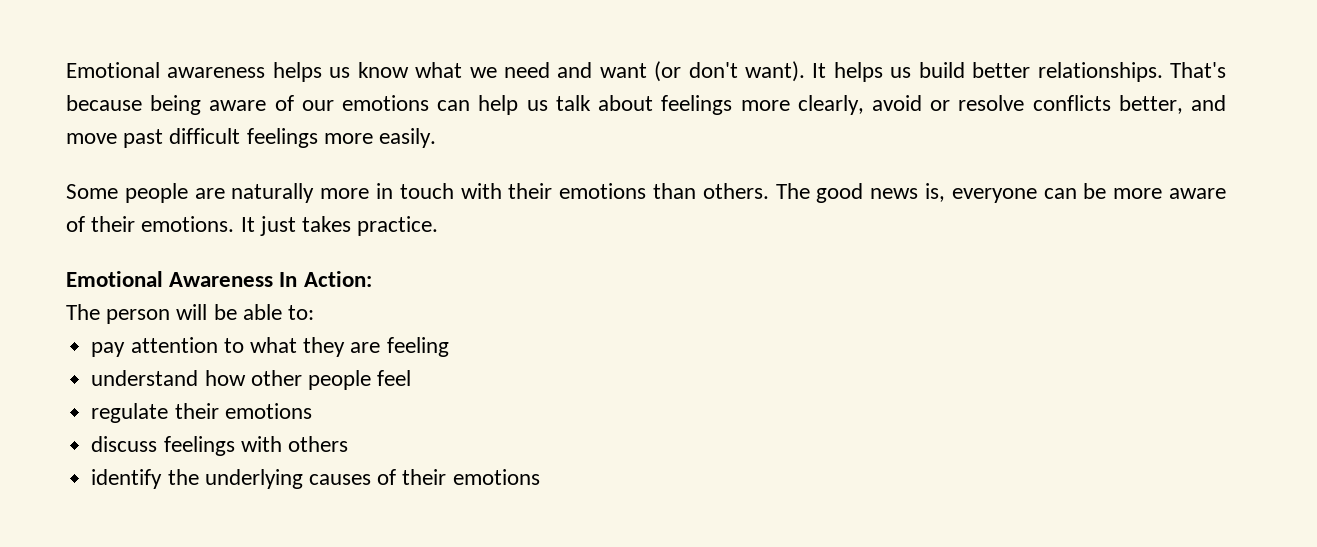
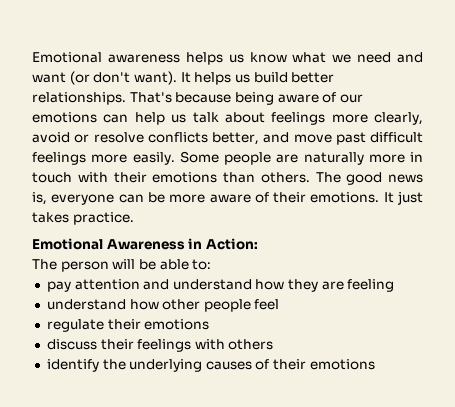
(437, 138) // -> (175, 158) none
[279,272,298,287] In -> [188,238,203,249] in
[223,337,297,353] to what -> [143,279,285,290] and understand how
(158, 444) none -> [100,339,134,350] their

